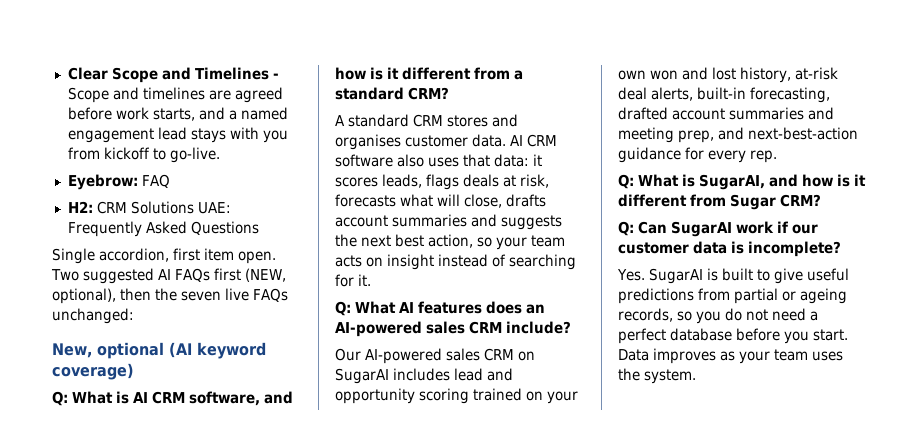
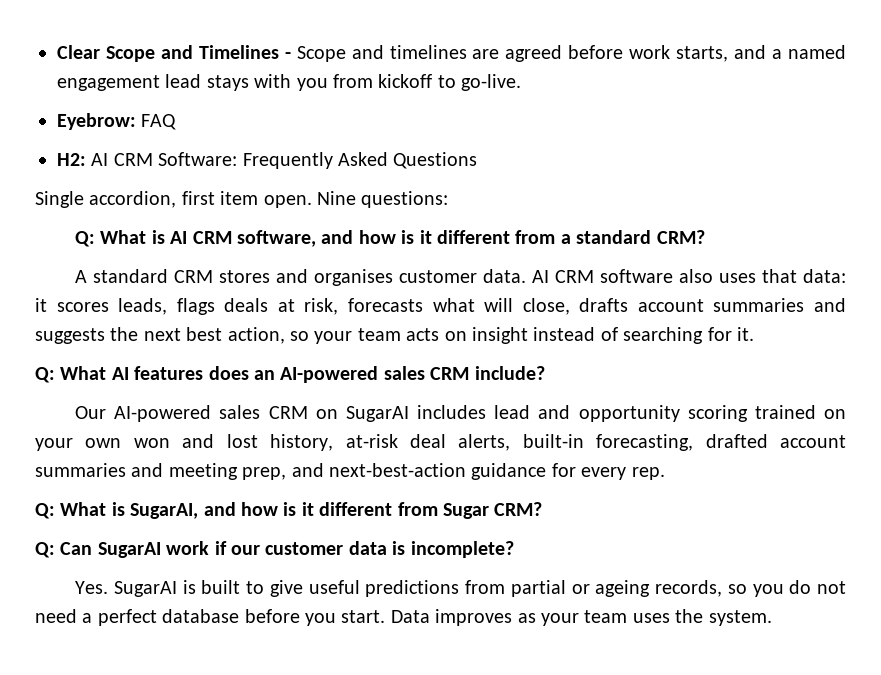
[96,201,231,214] CRM Solutions UAE: -> [91,152,238,166] AI CRM Software:
[51,268,286,284] [52,288,288,304] [52,308,134,324] [52,342,266,359] [52,363,134,380] Two suggested AI FAQs first (NEW, optional), then the seven live FAQs unchanged: // New, optional (AI keyword coverage) -> [317,191,449,208] Nine questions:

